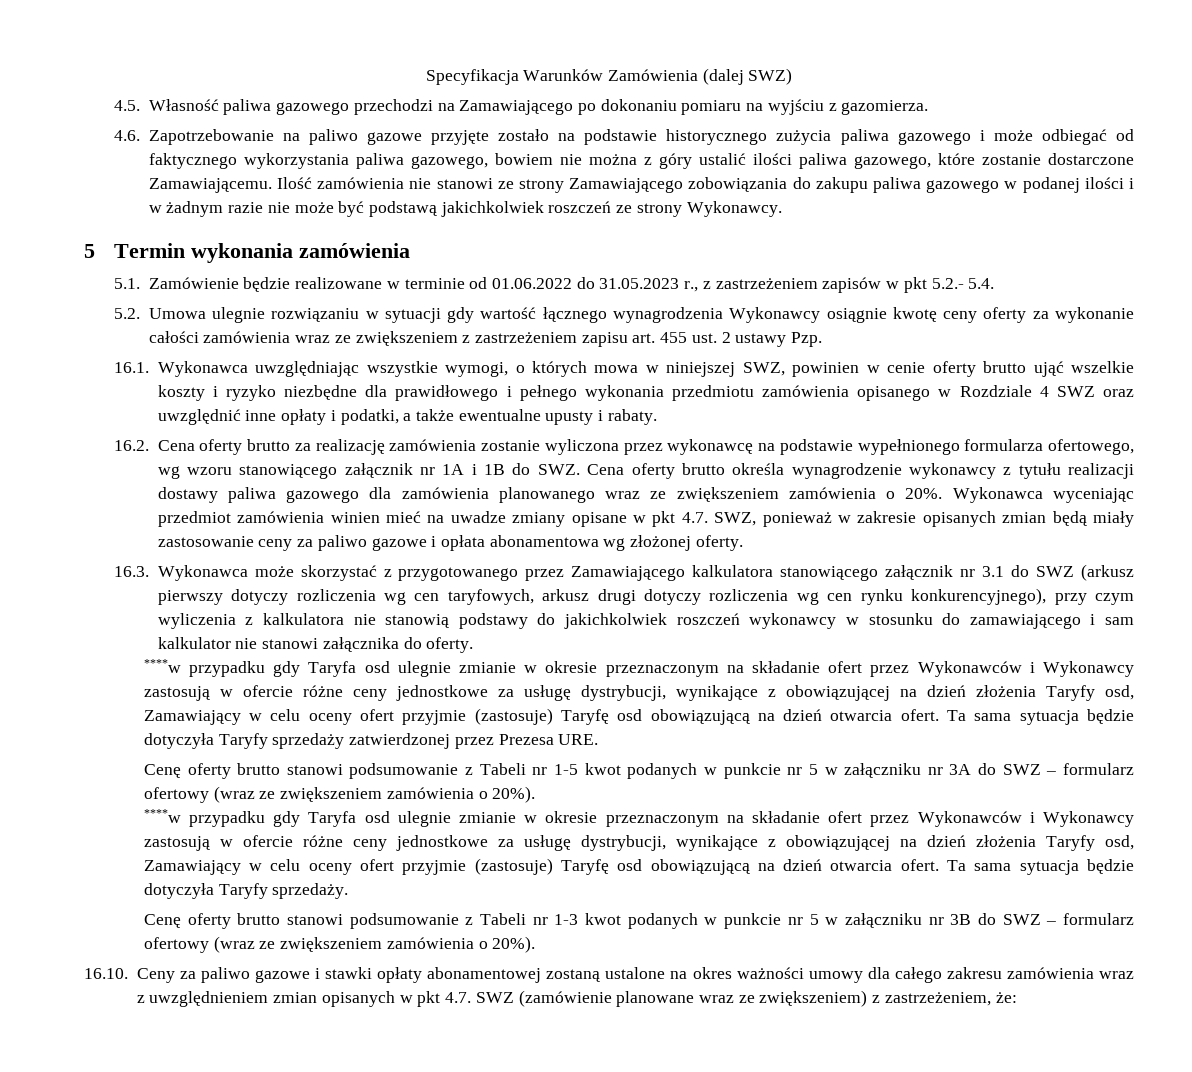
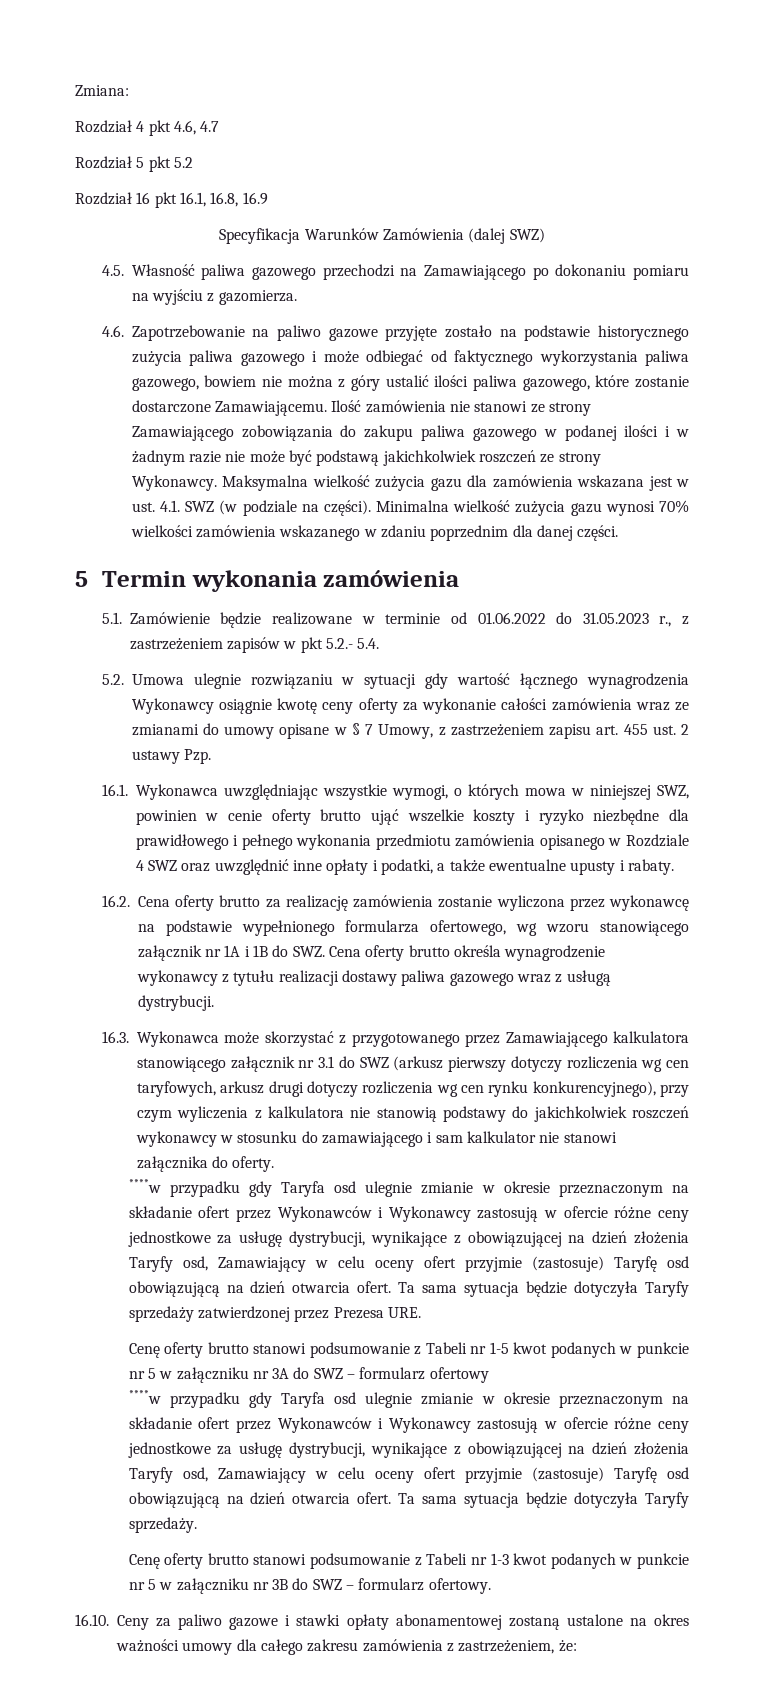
(425, 77) none -> [75,85,129,96] [75,120,220,136] [75,156,193,172] [75,192,268,208] Zmiana: // Rozdział 4 pkt 4.6, 4.7 // Rozdział 5 pkt 5.2 // Rozdział 16 pkt 16.1, 16.8, 16.9 //
(782, 209) none -> [222,475,689,491] [131,500,689,516] [130,525,619,541] Maksymalna wielkość zużycia gazu dla zamówienia wskazana jest w ust. 4.1. SWZ (w podziale na części). Minimalna wielkość zużycia gazu wynosi 70% wielkości zamówienia wskazanego w zdaniu poprzednim dla danej części.
[355,331,458,346] zwiększeniem -> [131,723,434,739] zmianami do umowy opisane w § 7 Umowy,
[369,487,1134,503] [157,511,1135,527] [157,535,743,551] dla zamówienia planowanego wraz ze zwiększeniem zamówienia o 20%. Wykonawca wyceniając przedmiot zamówienia winien mieć na uwadze zmiany opisane w pkt 4.7. SWZ, ponieważ w zakresie opisanych zmian będą miały zastosowanie ceny za paliwo gazowe i opłata abonamentowa wg złożonej oferty. -> [517,970,611,986] [137,995,214,1011] wraz z usługą dystrybucji.
[213,786,536,803] (wraz ze zwiększeniem zamówienia o 20%). -> (489, 1375) none
[143,936,536,953] ofertowy (wraz ze zwiększeniem zamówienia o 20%). -> [428,1578,491,1594] ofertowy.
[1099,971,1135,979] [136,990,868,1007] wraz z uwzględnieniem zmian opisanych w pkt 4.7. SWZ (zamówienie planowane wraz ze zwiększeniem) -> (443, 1645) none

